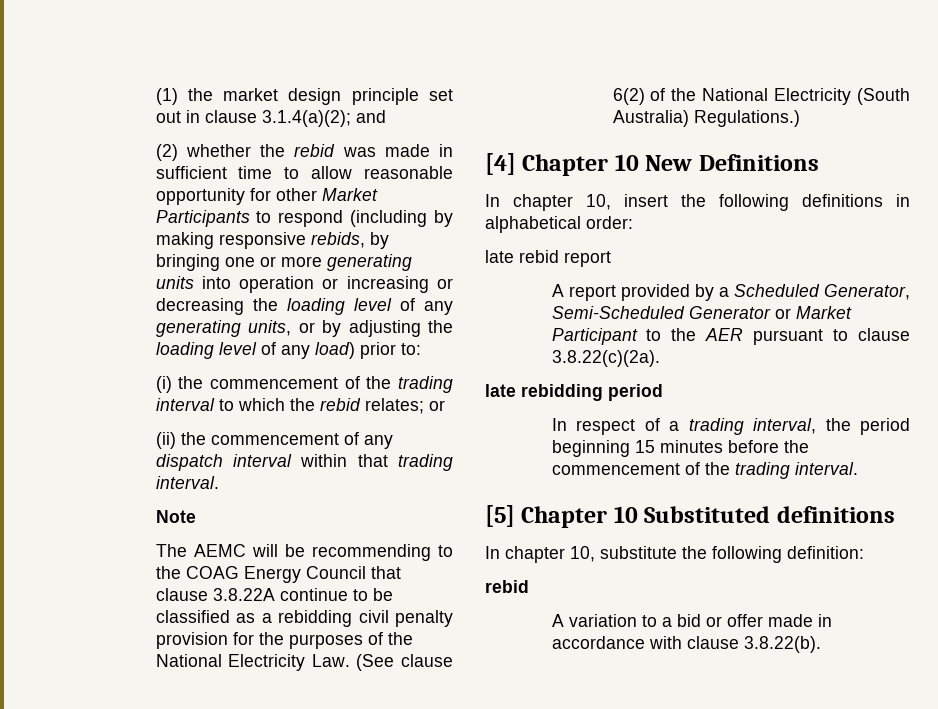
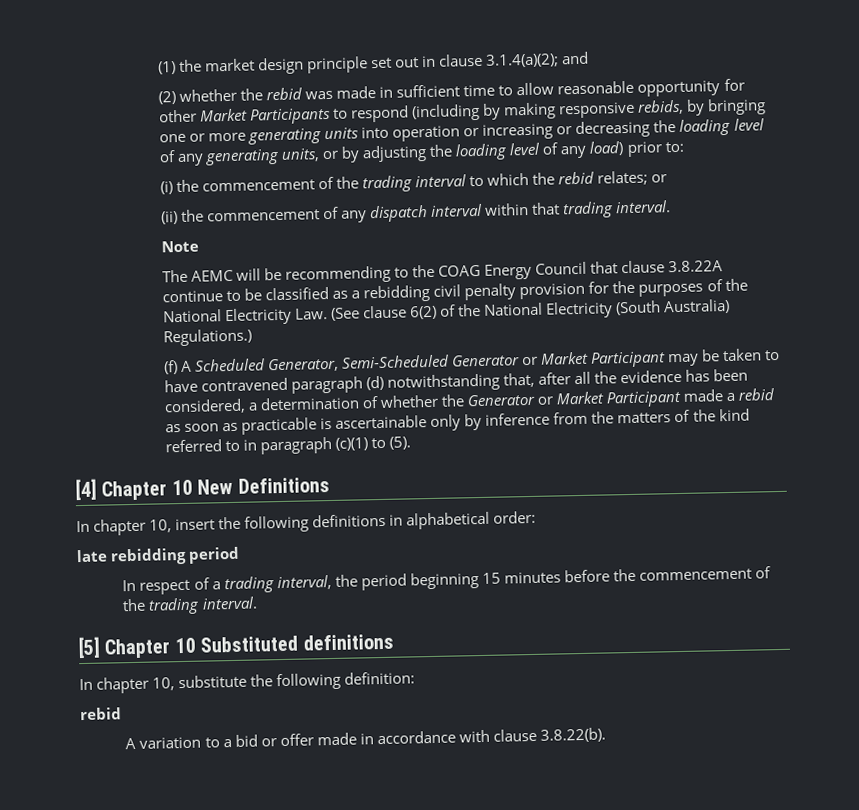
(800, 118) none -> [163,348,781,375] [163,368,749,394] [163,388,775,415] [164,408,750,435] [164,436,412,455] // (f) A Scheduled Generator, Semi-Scheduled Generator or Market Participant may be taken to have contravened paragraph (d) notwithstanding that, after all the evidence has been considered, a determination of whether the Generator or Market Participant made a rebid as soon as practicable is ascertainable only by inference from the matters of the kind referred to in paragraph (c)(1) to (5).
[485,250,611,267] [551,284,910,301] [551,306,852,319] [551,328,910,345] [551,350,660,367] // late rebid report // A report provided by a Scheduled Generator, Semi-Scheduled Generator or Market Participant to the AER pursuant to clause 3.8.22(c)(2a). -> (537, 517) none

